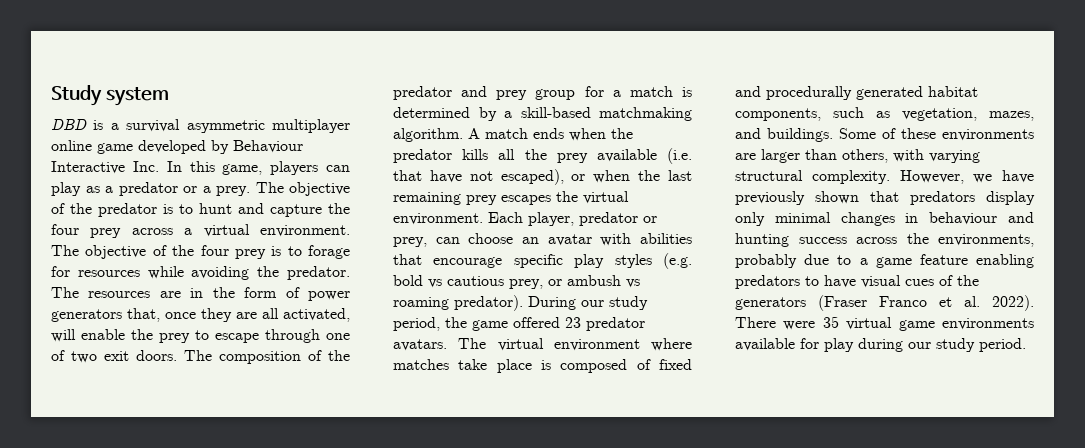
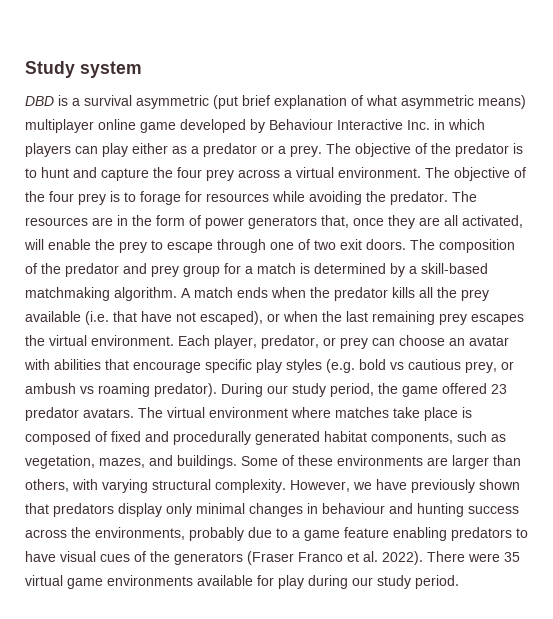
(265, 126) none -> [213,95,526,109] (put brief explanation of what asymmetric means)
[166,161,263,175] In this game, -> [434,119,485,130] in which
(81, 189) none -> [132,143,168,154] either
[579,212,657,226] [393,237,427,247] predator or prey, -> [261,335,368,349] predator, or prey

